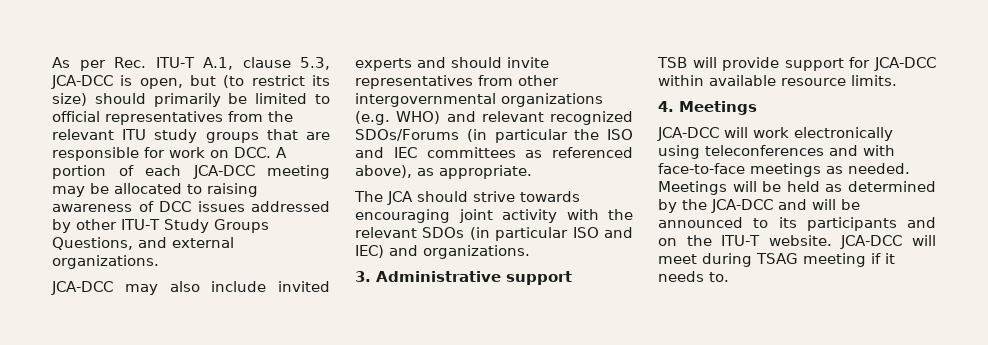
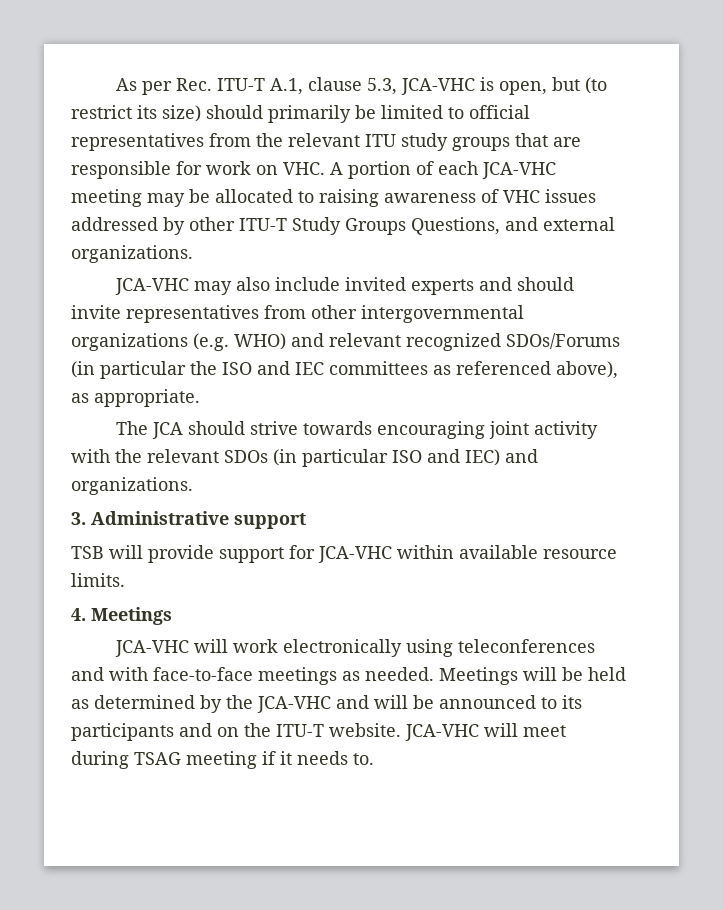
[51,75,113,89] JCA-DCC -> [401,78,476,95] JCA-VHC
[234,147,271,158] DCC. -> [283,162,325,175] VHC.
[192,165,255,179] JCA-DCC -> [482,162,556,179] JCA-VHC
[159,201,191,212] DCC -> [503,190,540,203] VHC
[51,281,113,295] JCA-DCC -> [115,278,190,295] JCA-VHC
[874,57,936,71] JCA-DCC -> [318,546,392,563] JCA-VHC
[657,127,719,141] JCA-DCC -> [115,640,190,657] JCA-VHC
[711,199,773,213] JCA-DCC -> [257,696,331,713] JCA-VHC
[840,235,903,249] JCA-DCC -> [405,724,479,741] JCA-VHC

